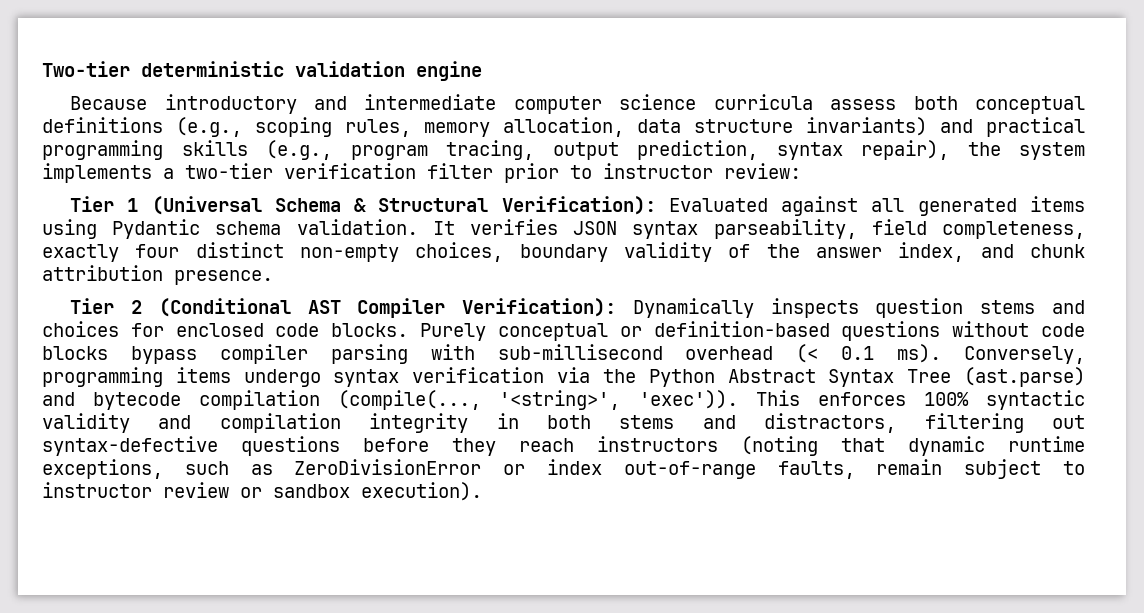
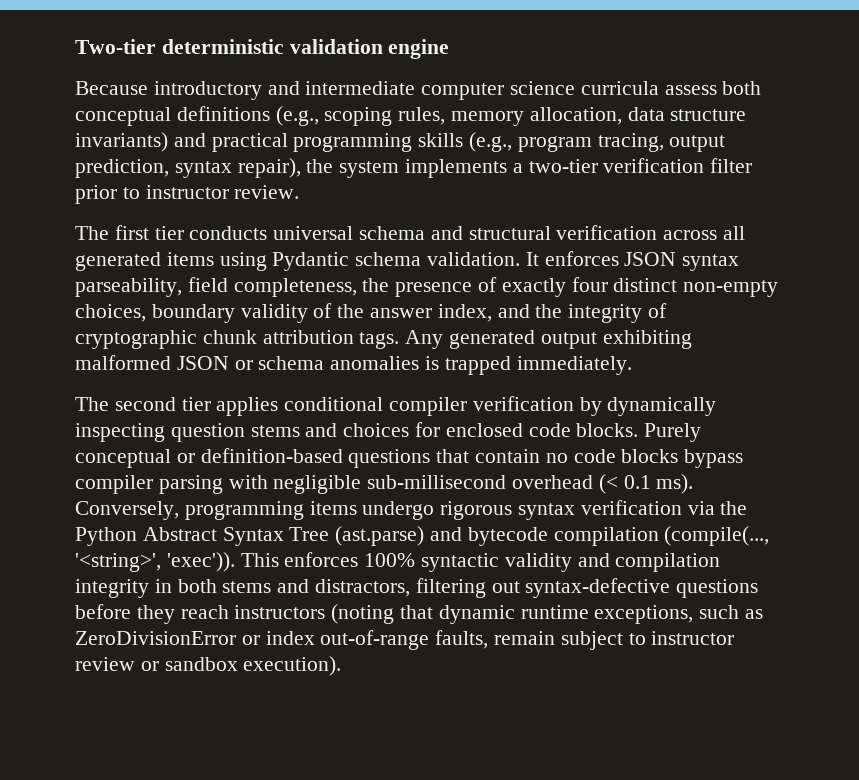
[724,163,801,179] [70,196,859,216] review: // Tier 1 (Universal Schema & Structural Verification): Evaluated against -> [234,185,300,199] [75,225,718,240] review. // The first tier conducts universal schema and structural verification across
[469,219,558,235] verifies -> [544,251,619,266] enforces
(1086, 230) none -> [362,277,498,297] the presence of
[1030,244,1086,258] [42,265,273,285] [70,298,859,318] chunk attribution presence. // Tier 2 (Conditional AST Compiler Verification): Dynamically inspects -> [535,303,668,323] [75,330,692,349] [75,355,632,375] [75,396,717,416] [75,423,165,442] the integrity of cryptographic chunk attribution tags. Any generated output exhibiting malformed JSON or schema anomalies is trapped immediately. // The second tier applies conditional compiler verification by dynamically inspecting
[952,321,1030,337] without -> [436,449,568,463] that contain no
(475, 352) none -> [273,475,362,494] negligible
(321, 378) none -> [440,501,513,520] rigorous

